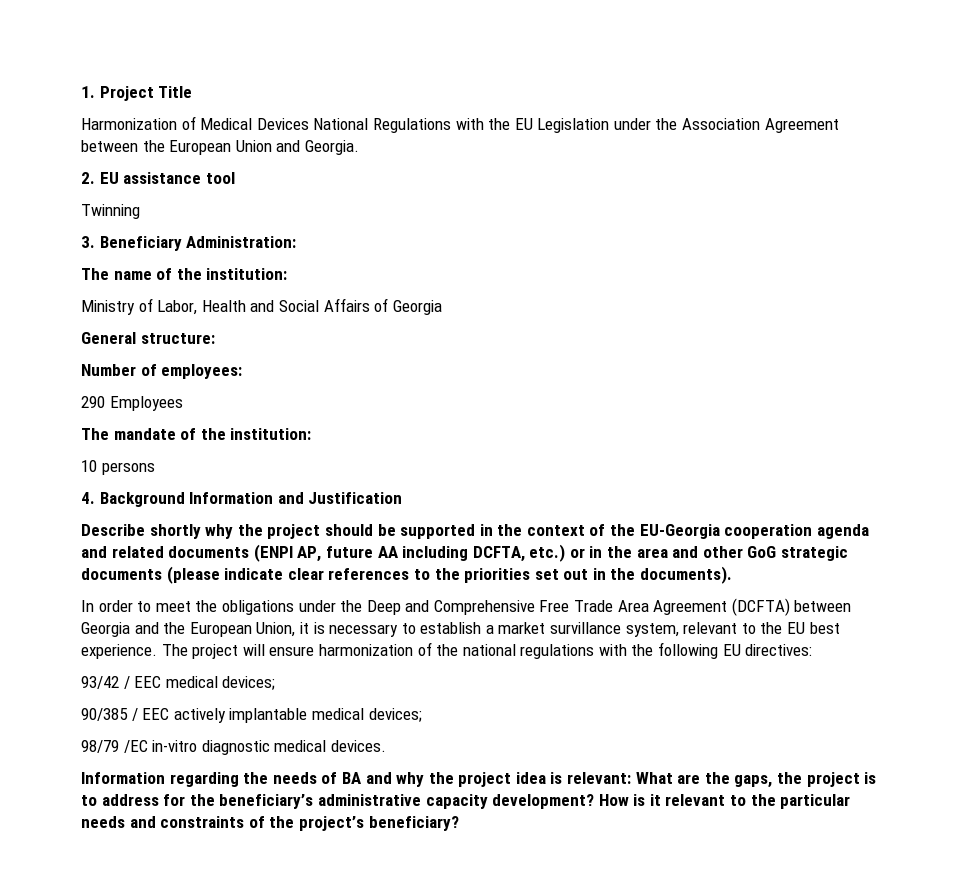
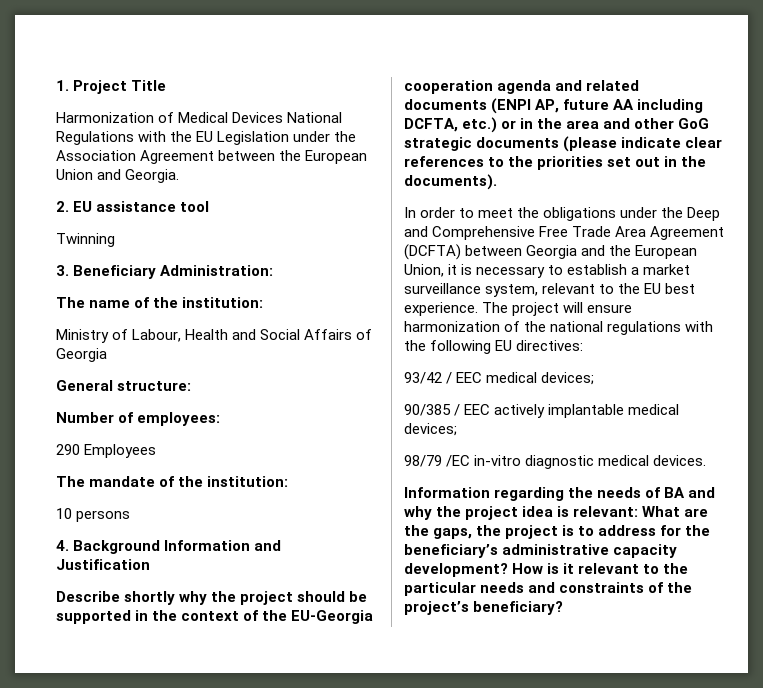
[157,300,198,315] Labor, -> [132,329,182,342] Labour,
[550,622,622,634] survillance -> [404,283,481,294] surveillance

